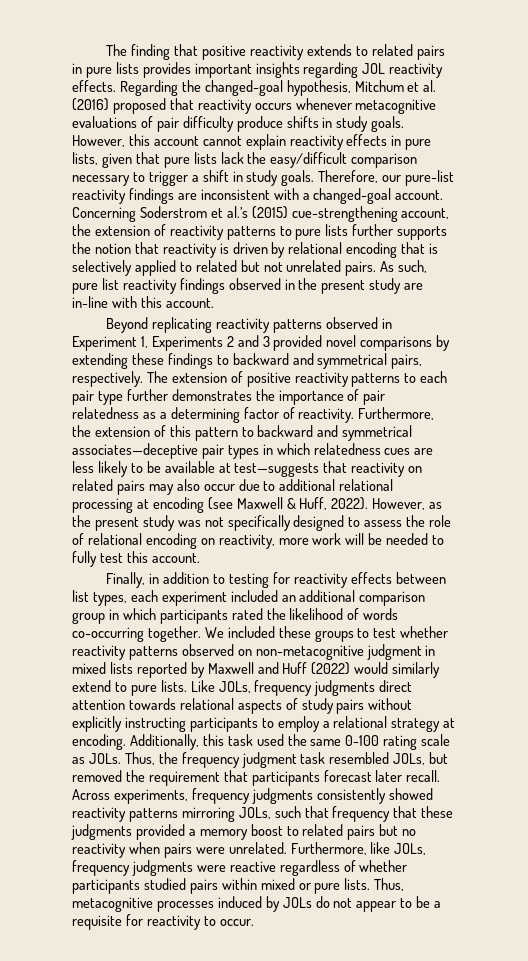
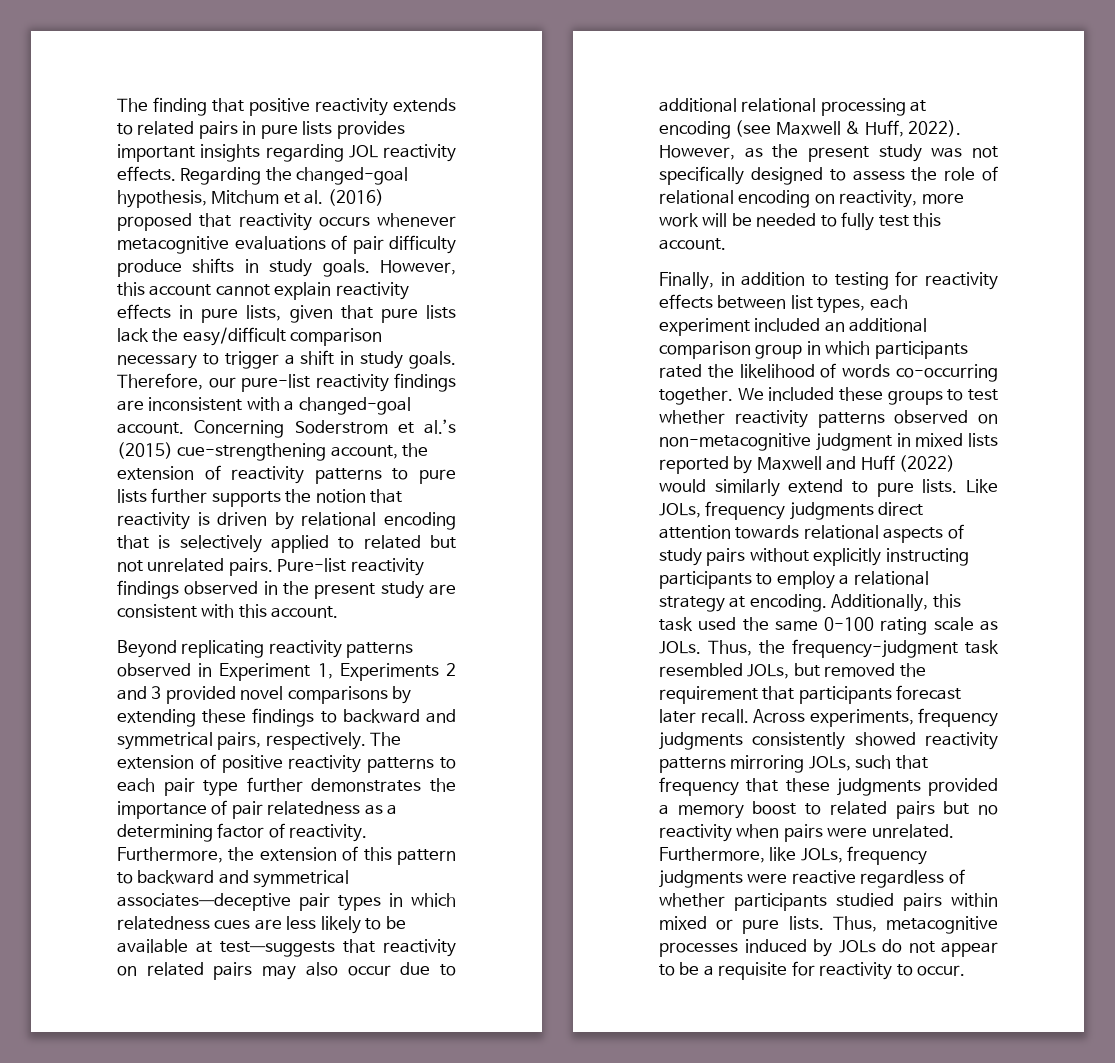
[380,260,428,273] [72,278,119,294] As such, pure list -> [277,558,347,572] Pure-list
[72,296,108,308] in-line -> [117,604,197,618] consistent
[181,752,297,768] frequency judgment -> [792,639,958,658] frequency-judgment

